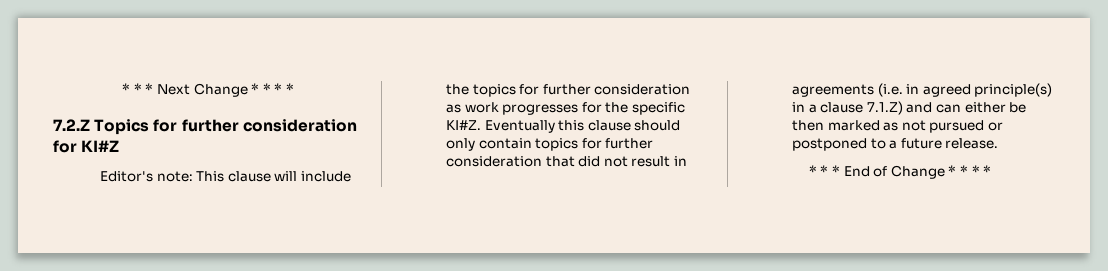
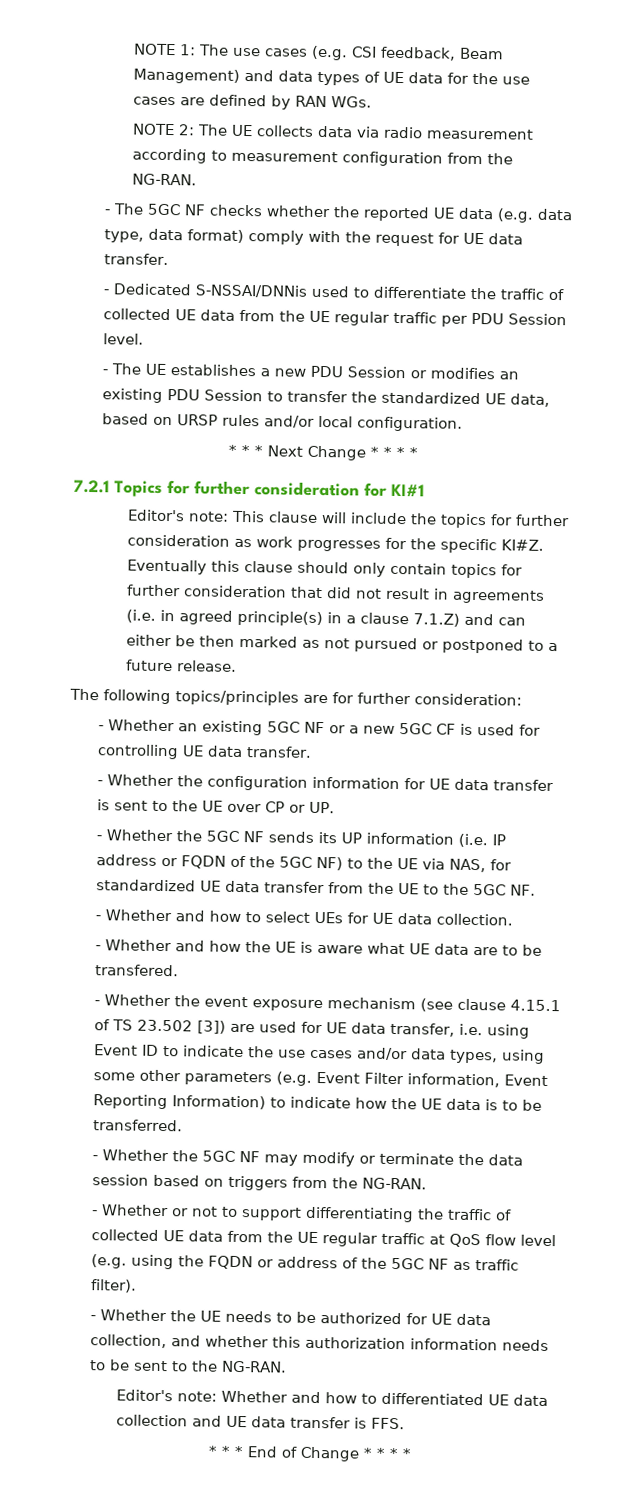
(121, 88) none -> [133,43,505,61] [133,68,531,86] [133,94,373,110] [132,123,535,140] [132,148,514,167] [132,173,198,186] [103,203,573,223] [103,228,523,247] [103,253,169,266] [102,283,564,301] [102,308,567,327] [102,333,144,345] [101,363,519,380] [101,388,550,407] [101,413,463,432] NOTE 1: The use cases (e.g. CSI feedback, Beam Management) and data types of UE data for the use cases are defined by RAN WGs. // NOTE 2: The UE collects data via radio measurement according to measurement configuration from the NG-RAN. // - The 5GC NF checks whether the reported UE data (e.g. data type, data format) comply with the request for UE data transfer. // - Dedicated S-NSSAI/DNNis used to differentiate the traffic of collected UE data from the UE regular traffic per PDU Session level. // - The UE establishes a new PDU Session or modifies an existing PDU Session to transfer the standardized UE data, based on URSP rules and/or local configuration. //
[53,119,90,131] 7.2.Z -> [73,479,110,494] 7.2.1
[81,140,120,152] KI#Z -> [391,483,425,497] KI#1
(999, 143) none -> [69,688,522,706] [97,719,541,736] [96,744,312,760] [96,774,554,792] [96,799,335,814] [95,829,506,848] [95,854,512,873] [95,879,536,896] [94,909,513,926] [94,939,542,956] [94,964,179,977] [93,994,561,1012] [93,1019,530,1039] [93,1044,545,1064] [92,1069,548,1088] [92,1094,542,1111] [92,1119,183,1132] [91,1149,523,1167] [91,1174,427,1191] [90,1204,512,1223] [90,1229,556,1248] [90,1254,519,1271] [89,1279,137,1293] [89,1309,491,1326] [89,1334,549,1352] [88,1359,287,1373] [116,1389,549,1407] [116,1414,406,1430] // The following topics/principles are for further consideration: // - Whether an existing 5GC NF or a new 5GC CF is used for controlling UE data transfer. // - Whether the configuration information for UE data transfer is sent to the UE over CP or UP. // - Whether the 5GC NF sends its UP information (i.e. IP address or FQDN of the 5GC NF) to the UE via NAS, for standardized UE data transfer from the UE to the 5GC NF. // - Whether and how to select UEs for UE data collection. // - Whether and how the UE is aware what UE data are to be transfered. // - Whether the event exposure mechanism (see clause 4.15.1 of TS 23.502 [3]) are used for UE data transfer, i.e. using Event ID to indicate the use cases and/or data types, using some other parameters (e.g. Event Filter information, Event Reporting Information) to indicate how the UE data is to be transferred. // - Whether the 5GC NF may modify or terminate the data session based on triggers from the NG-RAN. // - Whether or not to support differentiating the traffic of collected UE data from the UE regular traffic at QoS flow level (e.g. using the FQDN or address of the 5GC NF as traffic filter). // - Whether the UE needs to be authorized for UE data collection, and whether this authorization information needs to be sent to the NG-RAN. // Editor's note: Whether and how to differentiated UE data collection and UE data transfer is FFS.

